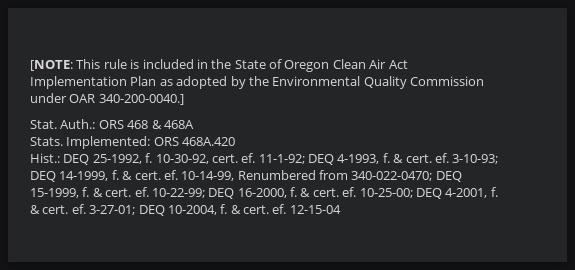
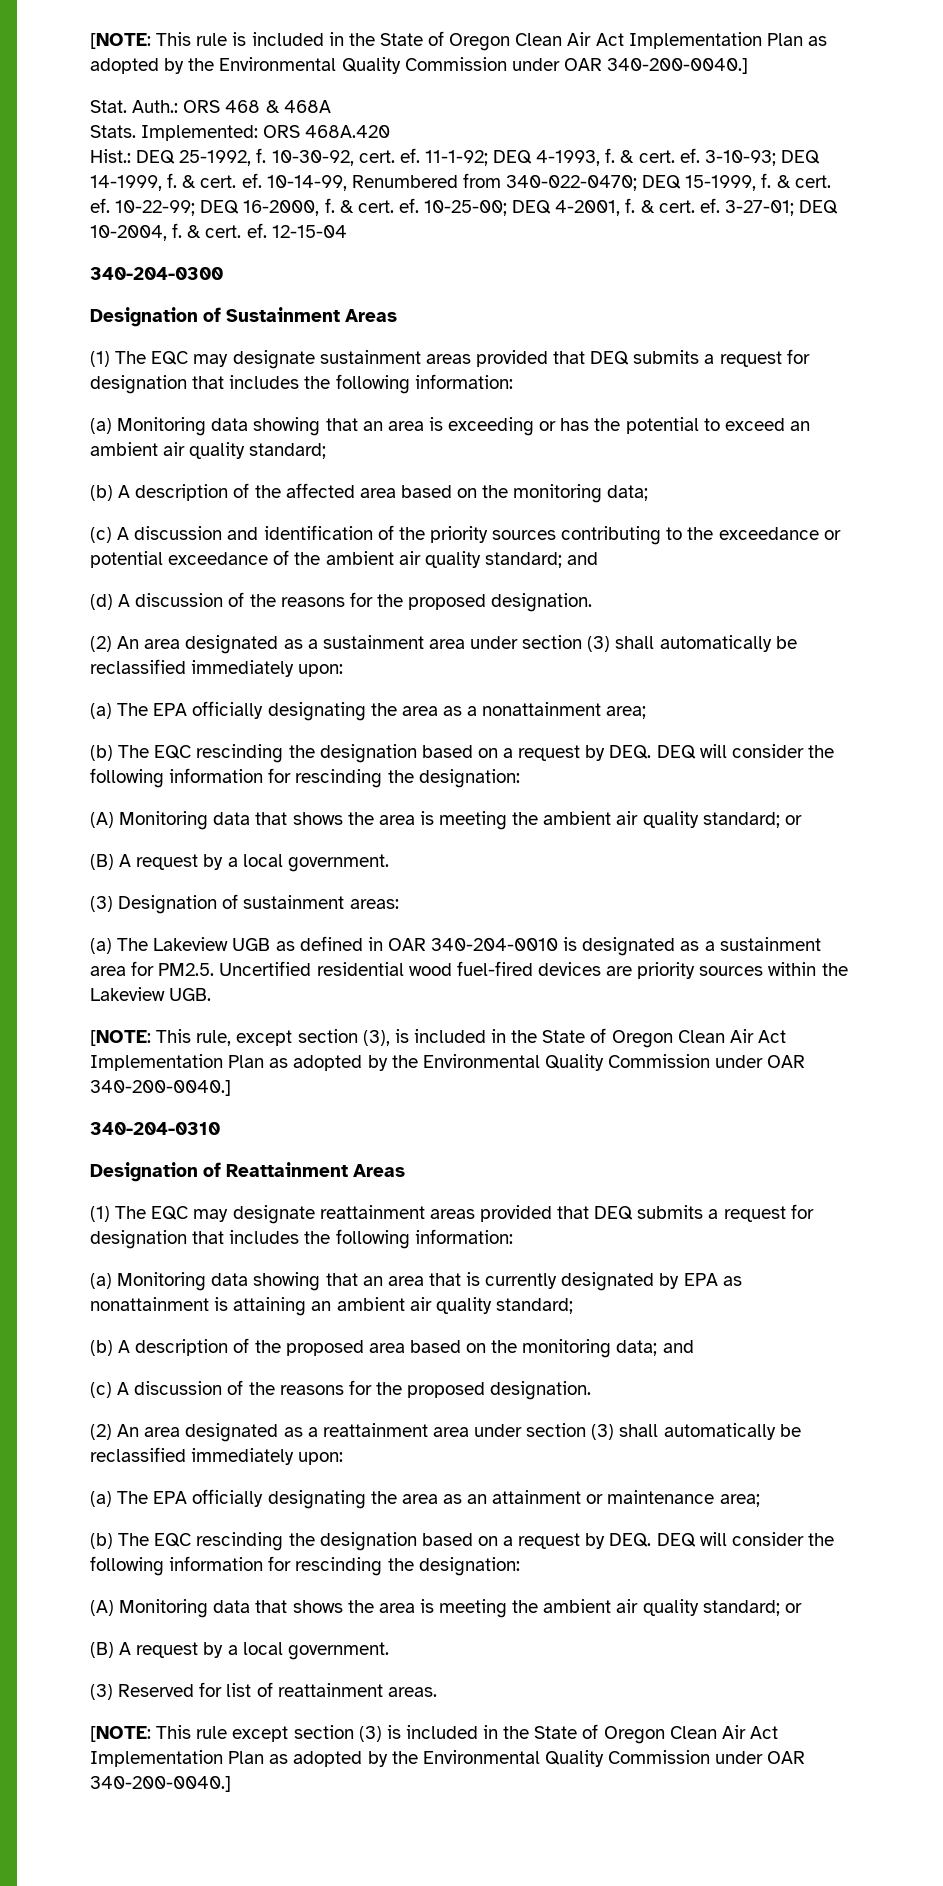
(341, 209) none -> [90,267,223,280] [90,307,398,327] [90,349,810,369] [90,374,513,394] [90,417,810,436] [90,442,327,459] [90,483,649,503] [90,525,841,545] [90,550,599,568] [90,592,593,612] [90,635,797,654] [90,659,344,677] [90,701,647,721] [90,744,834,763] [90,768,520,788] [90,811,802,830] [90,854,389,872] [90,894,399,914] [90,936,821,956] [90,961,848,979] [90,987,212,1001] [90,1028,786,1048] [90,1054,806,1071] [90,1080,231,1096] [90,1122,220,1135] [90,1162,406,1182] [90,1204,814,1224] [90,1229,513,1249] [90,1272,742,1291] [90,1297,573,1316] [90,1338,694,1358] [90,1380,592,1400] [90,1423,801,1442] [90,1447,344,1465] [90,1489,760,1509] [90,1532,834,1551] [90,1556,520,1576] [90,1599,802,1618] [90,1642,389,1660] [90,1682,437,1700] [90,1724,778,1744] [90,1750,806,1767] [90,1776,231,1792] // 340-204-0300 // Designation of Sustainment Areas // (1) The EQC may designate sustainment areas provided that DEQ submits a request for designation that includes the following information: // (a) Monitoring data showing that an area is exceeding or has the potential to exceed an ambient air quality standard; // (b) A description of the affected area based on the monitoring data; // (c) A discussion and identification of the priority sources contributing to the exceedance or potential exceedance of the ambient air quality standard; and // (d) A discussion of the reasons for the proposed designation. // (2) An area designated as a sustainment area under section (3) shall automatically be reclassified immediately upon: // (a) The EPA officially designating the area as a nonattainment area; // (b) The EQC rescinding the designation based on a request by DEQ. DEQ will consider the following information for rescinding the designation: // (A) Monitoring data that shows the area is meeting the ambient air quality standard; or // (B) A request by a local government. // (3) Designation of sustainment areas: // (a) The Lakeview UGB as defined in OAR 340-204-0010 is designated as a sustainment area for PM2.5. Uncertified residential wood fuel-fired devices are priority sources within the Lakeview UGB. // [NOTE: This rule, except section (3), is included in the State of Oregon Clean Air Act Implementation Plan as adopted by the Environmental Quality Commission under OAR 340-200-0040.] // 340-204-0310 // Designation of Reattainment Areas // (1) The EQC may designate reattainment areas provided that DEQ submits a request for designation that includes the following information: // (a) Monitoring data showing that an area that is currently designated by EPA as nonattainment is attaining an ambient air quality standard; // (b) A description of the proposed area based on the monitoring data; and // (c) A discussion of the reasons for the proposed designation. // (2) An area designated as a reattainment area under section (3) shall automatically be reclassified immediately upon: // (a) The EPA officially designating the area as an attainment or maintenance area; // (b) The EQC rescinding the designation based on a request by DEQ. DEQ will consider the following information for rescinding the designation: // (A) Monitoring data that shows the area is meeting the ambient air quality standard; or // (B) A request by a local government. // (3) Reserved for list of reattainment areas. // [NOTE: This rule except section (3) is included in the State of Oregon Clean Air Act Implementation Plan as adopted by the Environmental Quality Commission under OAR 340-200-0040.]

